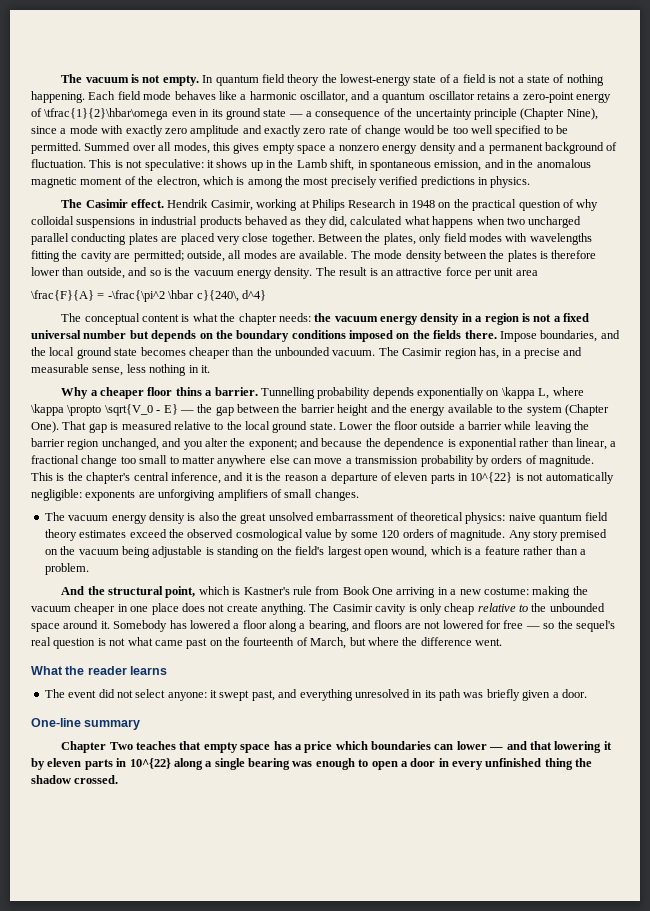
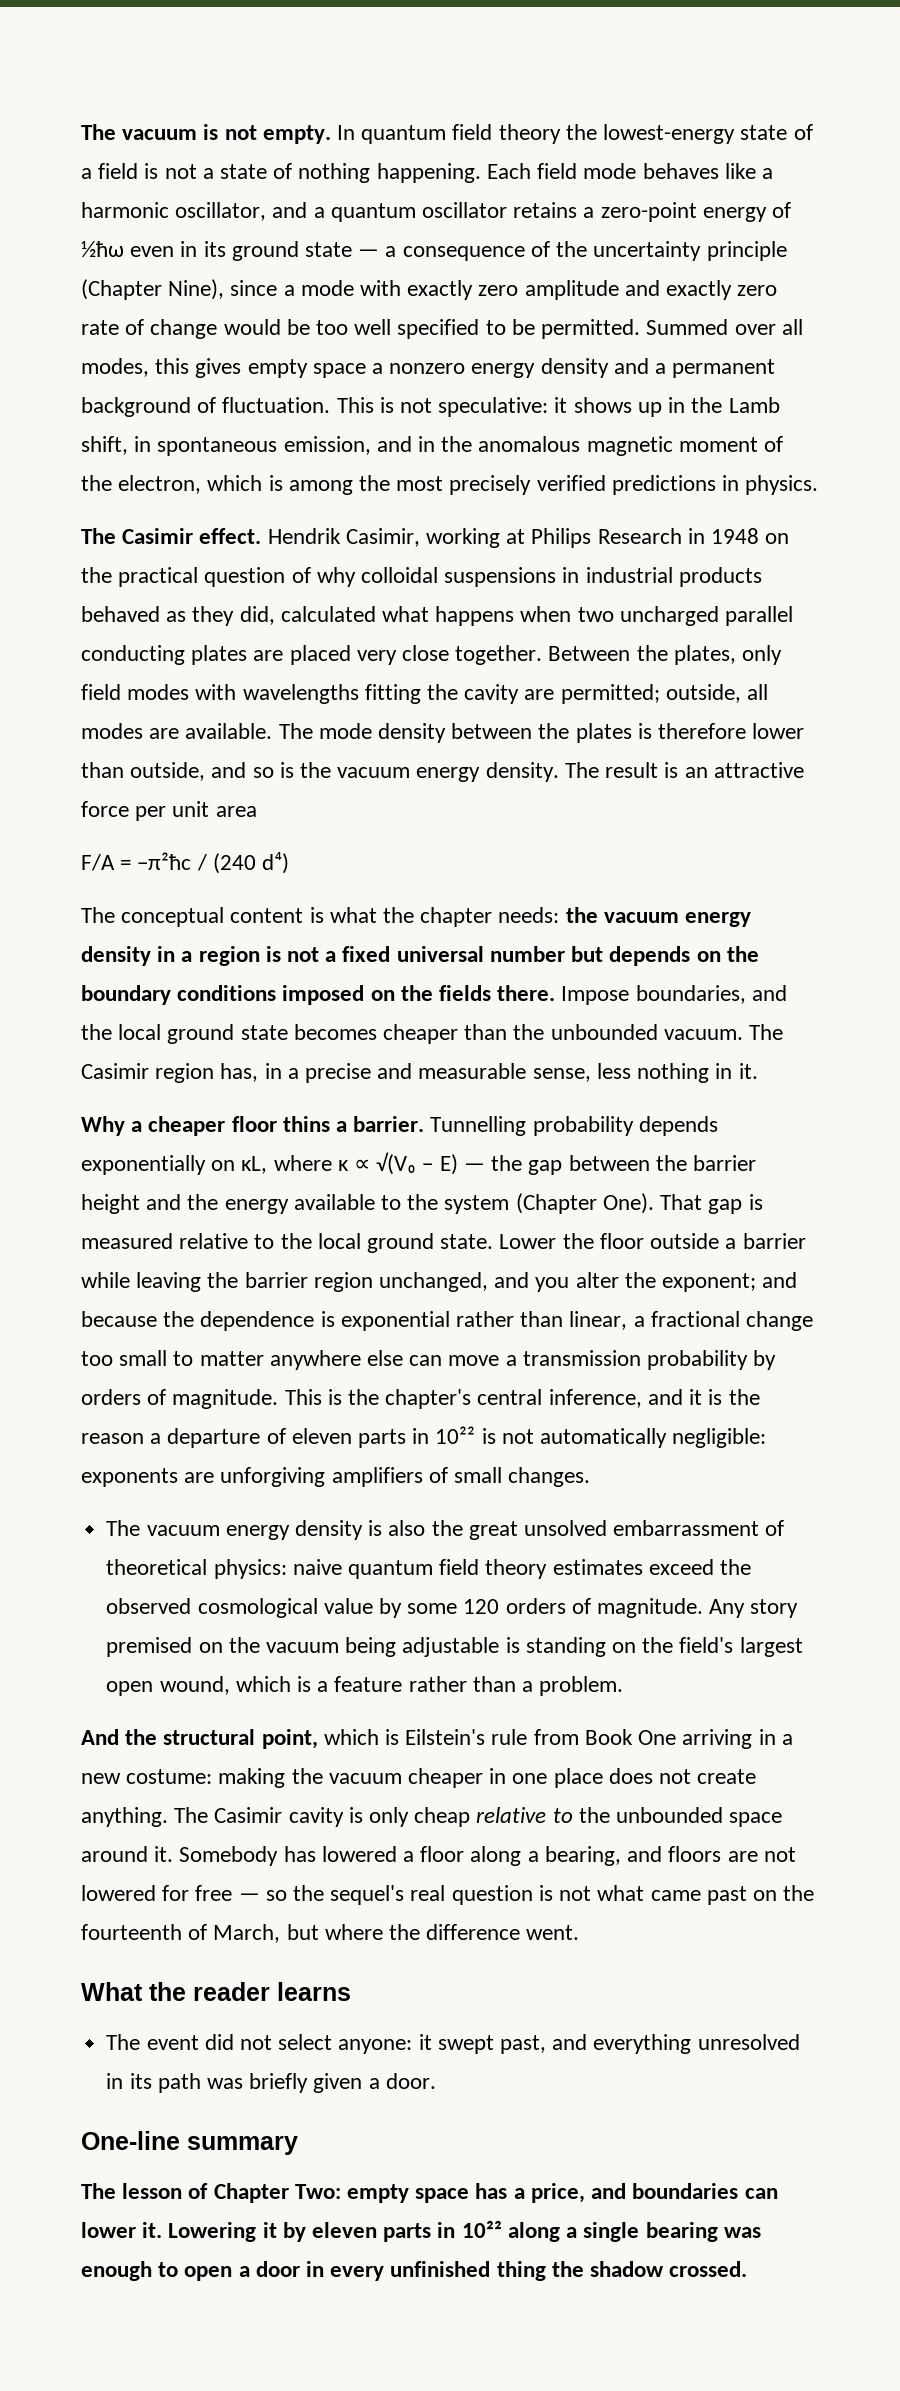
[44,108,169,120] \tfrac{1}{2}\hbar\omega -> [81,241,124,257] ½ħω
[31,290,266,302] \frac{F}{A} = -\frac{\pi^2 \hbar c}{240\, d^4} -> [81,852,290,874] F/A = −π²ħc / (240 d⁴)
[501,387,584,399] [31,404,178,416] \kappa L, where \kappa \propto \sqrt{V_0 - E} -> [241,1152,458,1175] κL, where κ ∝ √(V₀ − E)
[470,472,513,483] 10^{22} -> [435,1426,476,1444] 10²²
[243,587,290,595] Kastner's -> [405,1729,486,1745] Eilstein's
[61,741,202,753] Chapter Two teaches that -> [81,2183,341,2203] The lesson of Chapter Two:
[304,741,368,753] price which -> [530,2183,627,2203] price, and
[489,741,602,753] — and that lowering -> [142,2222,257,2242] it. Lowering
[129,758,171,769] 10^{22} -> [461,2220,502,2238] 10²²

